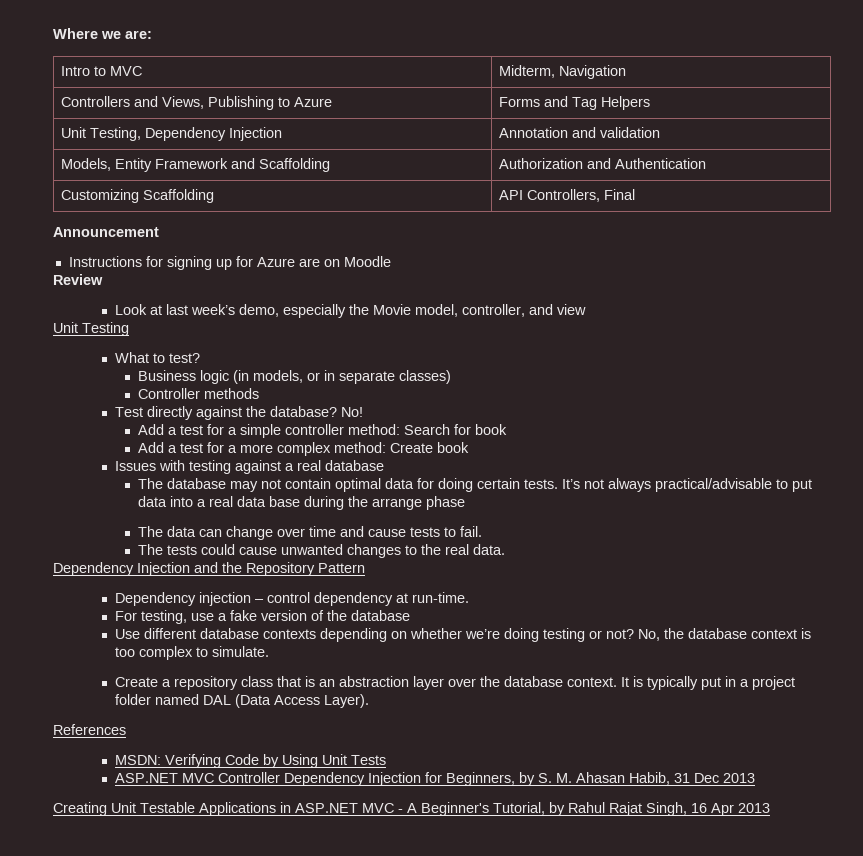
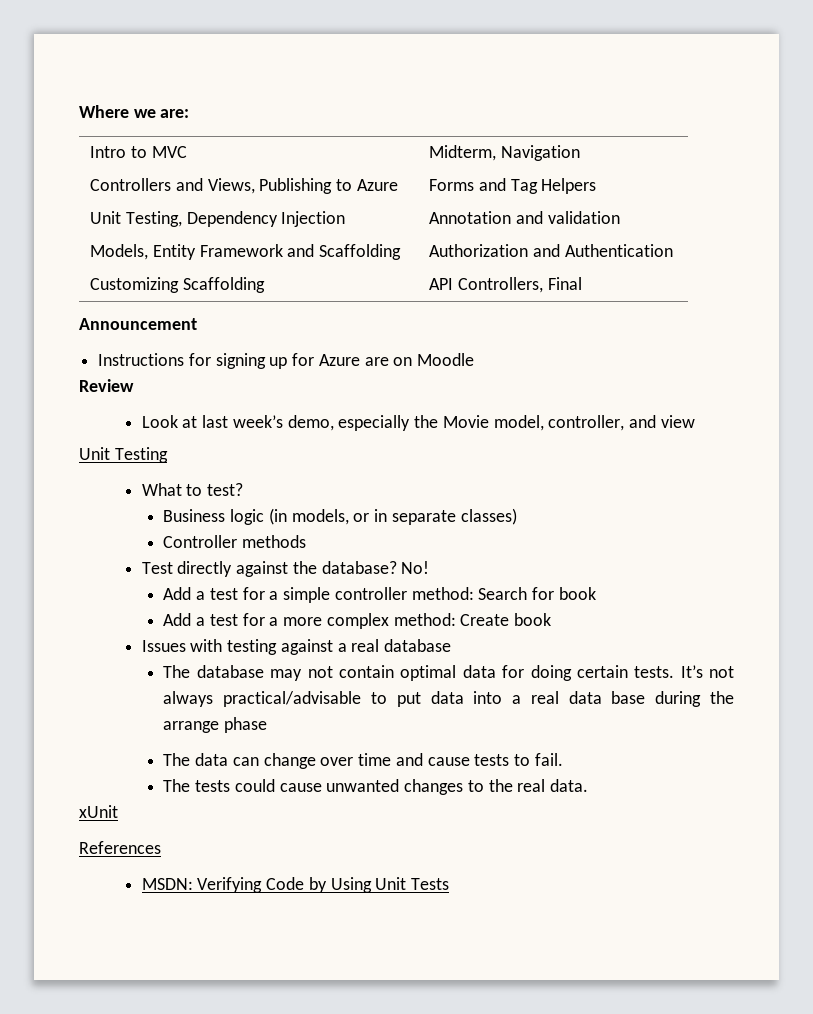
[53,562,365,576] [115,592,470,606] [115,610,411,624] [115,628,812,642] [115,646,270,660] [115,676,796,690] [115,694,370,708] Dependency Injection and the Repository Pattern // Dependency injection – control dependency at run-time. // For testing, use a fake version of the database // Use different database contexts depending on whether we’re doing testing or not? No, the database context is too complex to simulate. // Create a repository class that is an abstraction layer over the database context. It is typically put in a project folder named DAL (Data Access Layer). -> [79,805,118,818] xUnit
[115,772,756,786] [53,802,770,816] // ASP.NET MVC Controller Dependency Injection for Beginners, by S. M. Ahasan Habib, 31 Dec 2013 // Creating Unit Testable Applications in ASP.NET MVC - A Beginner's Tutorial, by Rahul Rajat Singh, 16 Apr 2013 -> (450, 884) none

